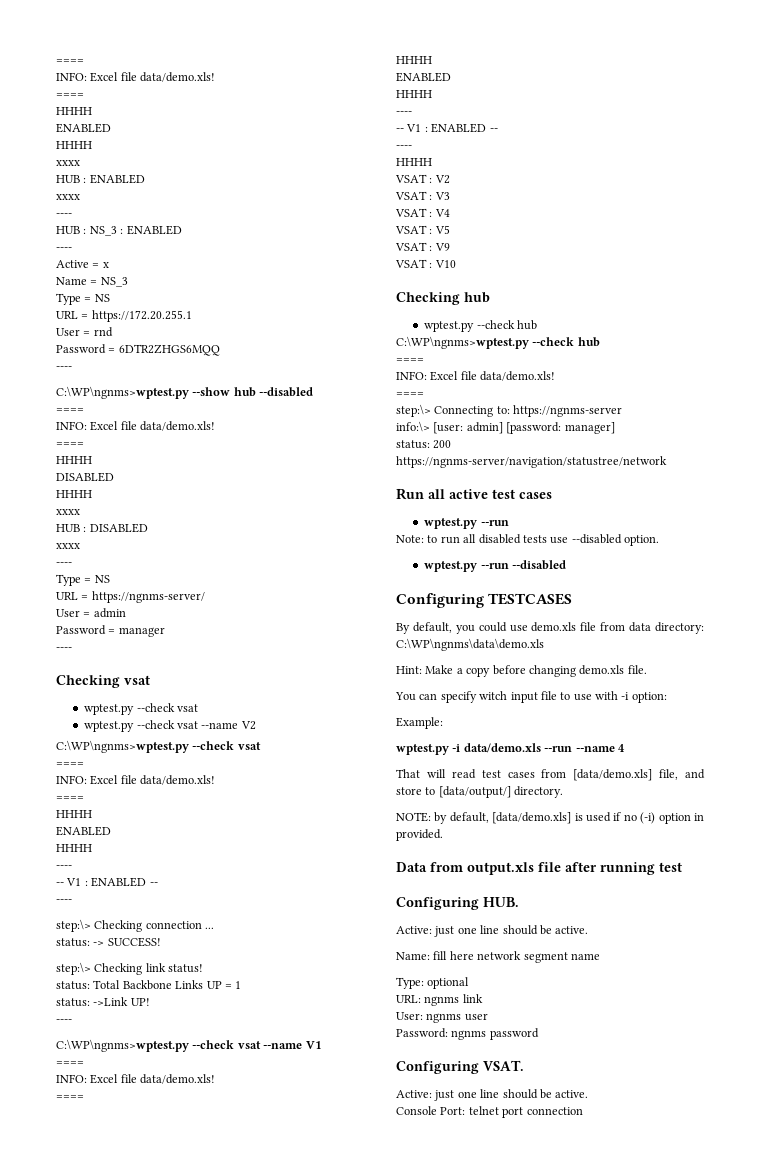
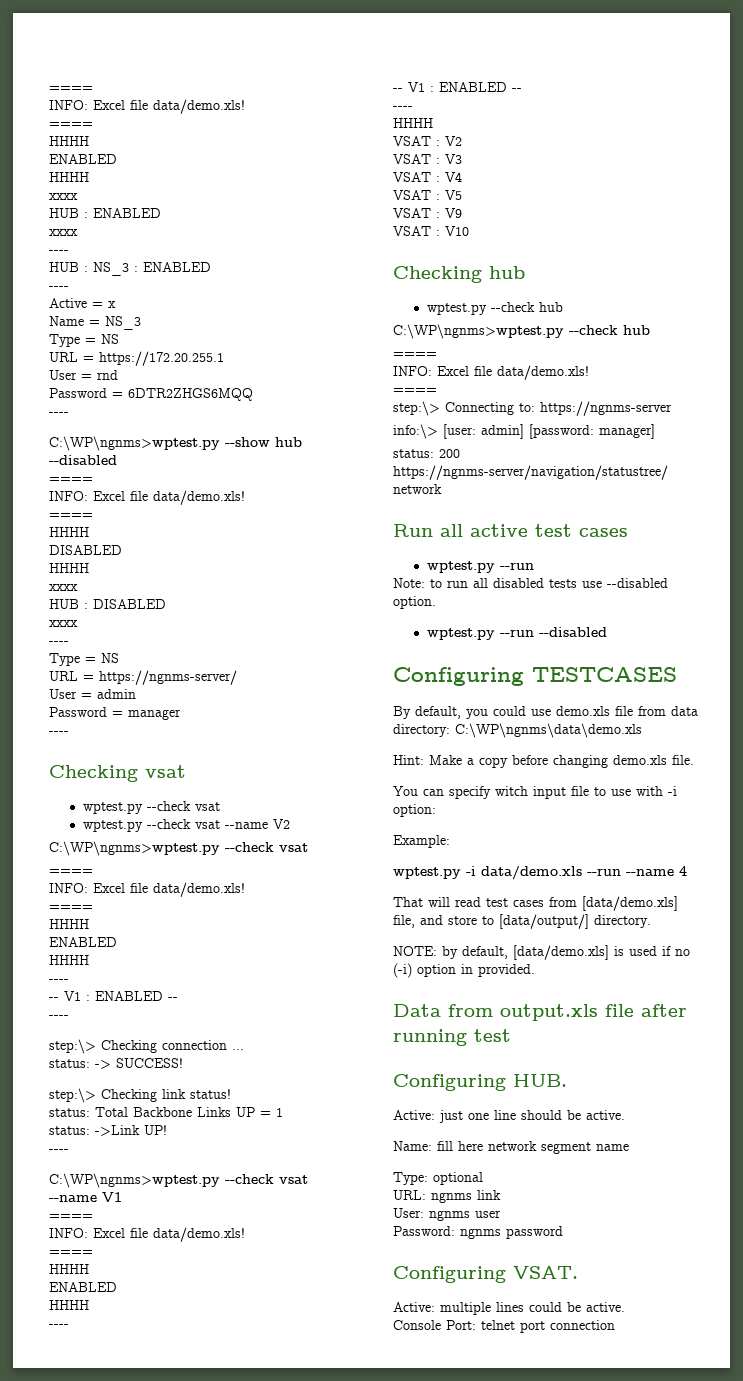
[434,1089,538,1101] just one line should -> [440,1302,562,1315] multiple lines could

